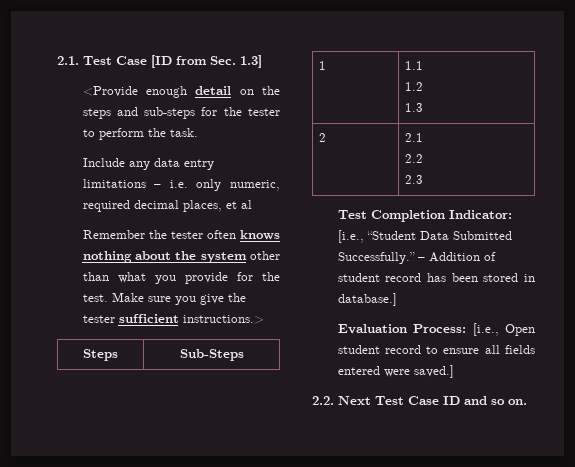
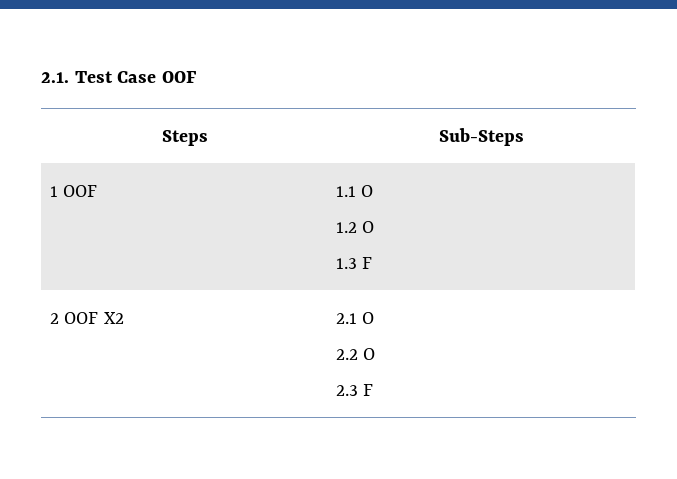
[151,55,262,68] [82,86,280,98] [82,107,280,119] [82,128,198,140] [82,158,214,170] [82,179,280,191] [82,200,252,212] [82,230,280,240] [82,251,280,263] [82,272,280,284] [82,292,246,305] [82,314,264,324] [ID from Sec. 1.3] // <Provide enough detail on the steps and sub-steps for the tester to perform the task. // Include any data entry limitations – i.e. only numeric, required decimal places, et al // Remember the tester often knows nothing about the system other than what you provide for the test. Make sure you give the tester sufficient instructions.> -> [162,71,197,83] OOF
(327, 65) none -> [63,185,98,197] OOF
(424, 65) none -> [361,185,374,197] O
(424, 86) none -> [362,221,375,233] O
(424, 107) none -> [362,257,373,269] F
(327, 137) none -> [64,312,125,324] OOF X2
(424, 137) none -> [362,312,375,324] O
(424, 158) none -> [363,348,376,360] O
[337,210,512,222] [337,230,512,243] [337,252,496,264] [337,273,535,282] [337,293,397,306] [337,323,535,336] [337,345,535,354] [337,365,454,378] [312,396,527,405] // Test Completion Indicator: [i.e., “Student Data Submitted Successfully.” – Addition of student record has been stored in database.] // Evaluation Process: [i.e., Open student record to ensure all fields entered were saved.] // 2.2. Next Test Case ID and so on. -> [363,384,374,396] F

